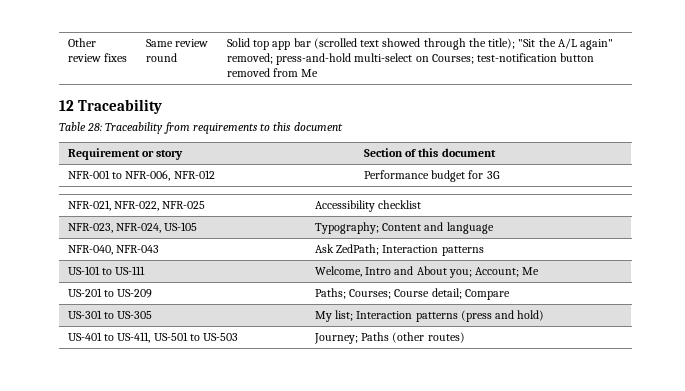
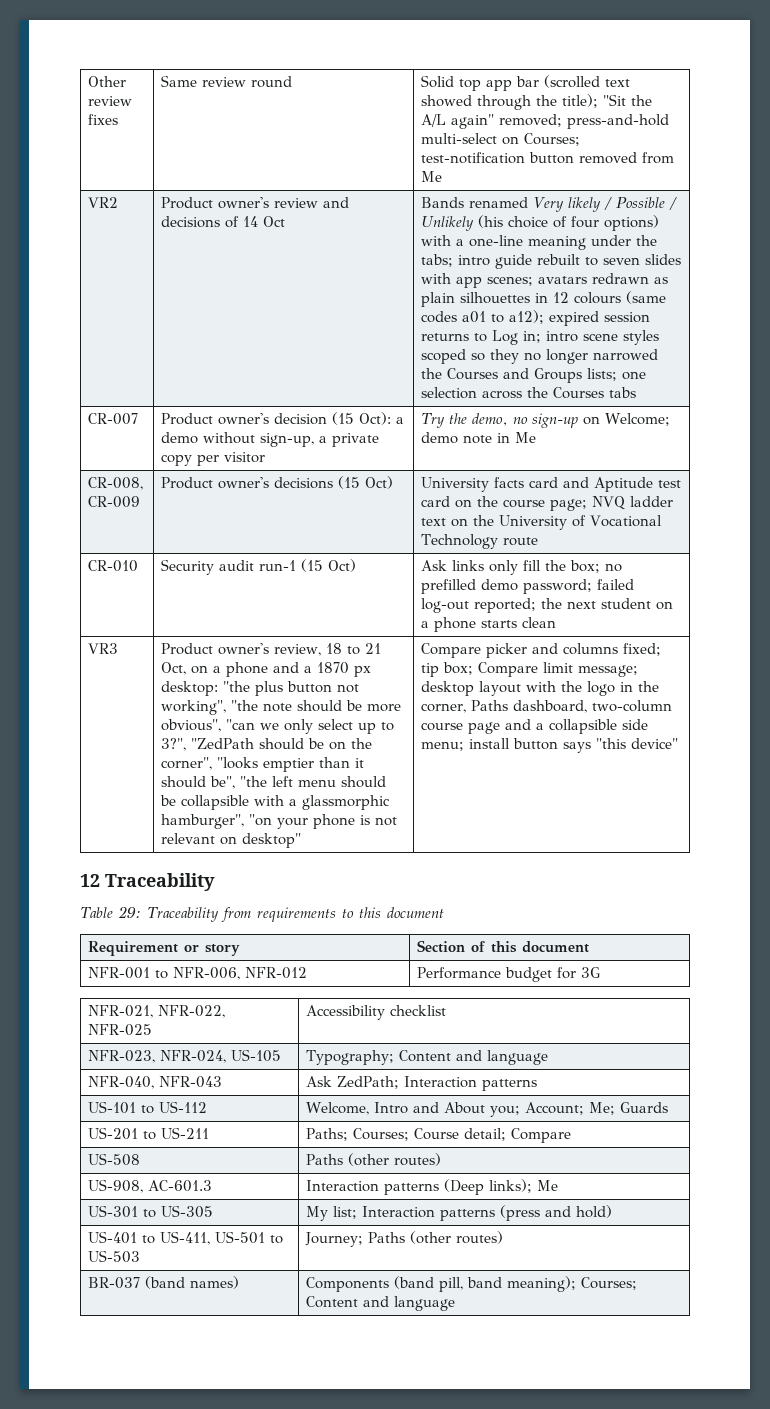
(319, 73) none -> [88,197,119,208] [161,197,350,209] [161,216,286,228] [421,197,678,212] [421,215,660,231] [421,235,658,250] [421,254,682,269] [421,273,669,288] [421,291,667,307] [421,310,651,326] [421,330,660,345] [421,349,659,364] [421,368,647,383] [421,387,637,399] [88,413,139,425] [161,412,405,425] [161,432,380,447] [161,452,266,466] [421,413,671,428] [421,432,537,444] [88,477,144,490] [88,496,141,508] [161,476,394,489] [421,477,682,492] [421,496,674,511] [421,515,663,530] [421,534,539,549] [88,560,139,572] [161,559,357,575] [421,560,623,575] [421,579,635,594] [421,598,674,613] [421,617,557,632] [88,643,119,654] [161,643,382,656] [161,662,372,677] [161,681,360,696] [161,700,402,715] [161,719,395,734] [161,738,373,751] [161,757,365,772] [161,776,387,789] [160,795,391,810] [161,814,398,829] [161,833,302,848] [421,643,662,658] [421,662,639,677] [421,681,660,696] [421,700,673,713] [421,719,649,734] [421,738,679,753] // VR2 | Product owner's review and decisions of 14 Oct | Bands renamed Very likely / Possible / Unlikely (his choice of four options) with a one-line meaning under the tabs; intro guide rebuilt to seven slides with app scenes; avatars redrawn as plain silhouettes in 12 colours (same codes a01 to a12); expired session returns to Log in; intro scene styles scoped so they no longer narrowed the Courses and Groups lists; one selection across the Courses tabs // CR-007 | Product owner's decision (15 Oct): a demo without sign-up, a private copy per visitor | Try the demo, no sign-up on Welcome; demo note in Me // CR-008, CR-009 | Product owner's decisions (15 Oct) | University facts card and Aptitude test card on the course page; NVQ ladder text on the University of Vocational Technology route // CR-010 | Security audit run-1 (15 Oct) | Ask links only fill the box; no prefilled demo password; failed log-out reported; the next student on a phone starts clean // VR3 | Product owner's review, 18 to 21 Oct, on a phone and a 1870 px desktop: "the plus button not working", "the note should be more obvious", "can we only select up to 3?", "ZedPath should be on the corner", "looks emptier than it should be", "the left menu should be collapsible with a glassmorphic hamburger", "on your phone is not relevant on desktop" | Compare picker and columns fixed; tip box; Compare limit message; desktop layout with the logo in the corner, Paths dashboard, two-column course page and a collapsible side menu; install button says "this device"
[87,123,103,131] 28: -> [117,906,141,918] 29:
[115,266,146,275] US-111 -> [159,1101,208,1113] US-112
[522,267,540,275] Me -> [589,1102,669,1115] Me; Guards
[117,289,153,298] US-209 -> [161,1127,210,1139] US-211
(510, 294) none -> [88,1153,141,1166] [306,1153,442,1166] [88,1179,213,1193] [306,1179,559,1195] // US-508 | Paths (other routes) // US-908, AC-601.3 | Interaction patterns (Deep links); Me
(465, 337) none -> [88,1276,240,1289] [306,1276,638,1292] [306,1296,456,1311] // BR-037 (band names) | Components (band pill, band meaning); Courses; Content and language

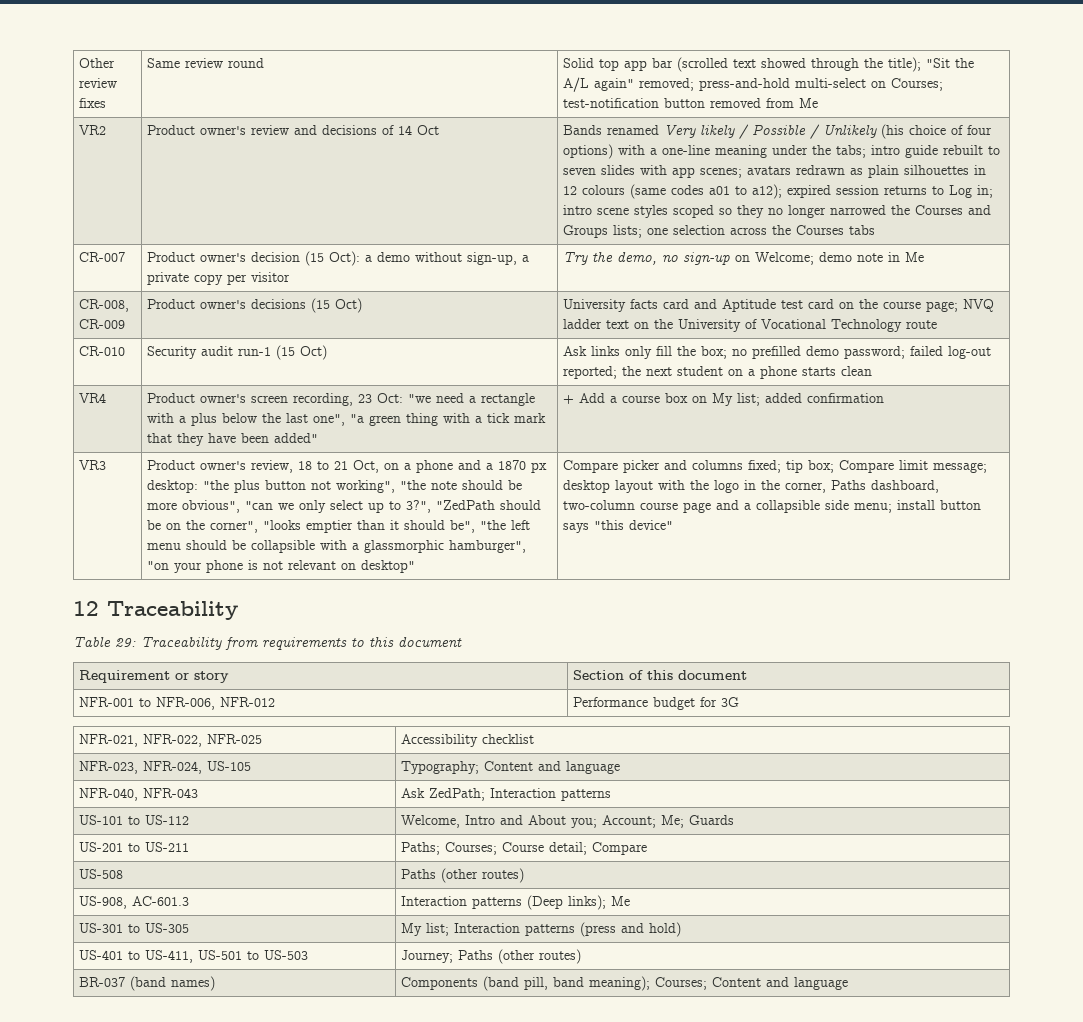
(557, 622) none -> [78,393,106,403] [146,393,535,406] [146,413,546,426] [146,433,318,446] [562,393,884,406] // VR4 | Product owner's screen recording, 23 Oct: "we need a rectangle with a plus below the last one", "a green thing with a tick mark that they have been added" | + Add a course box on My list; added confirmation

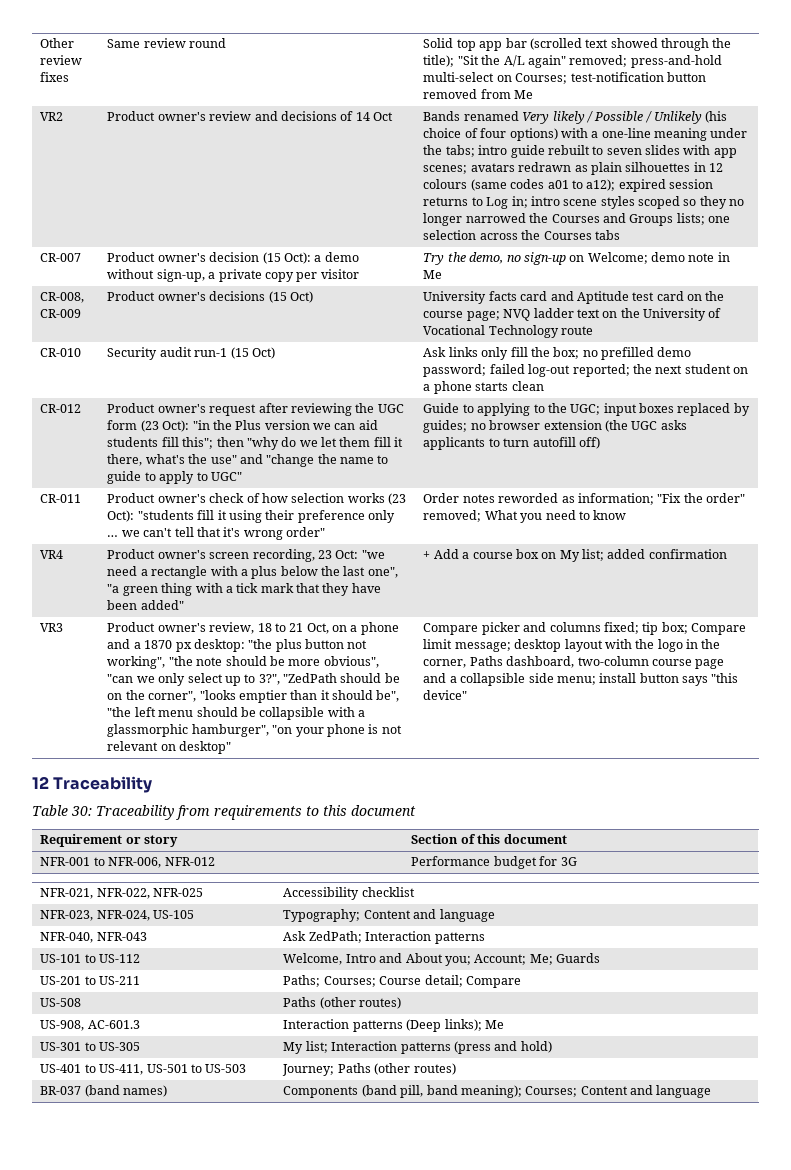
(872, 371) none -> [40,404,82,413] [107,403,404,416] [107,420,378,432] [107,437,404,450] [107,454,389,467] [107,471,242,484] [423,403,750,416] [423,420,687,433] [423,437,600,450] [40,494,82,503] [107,493,407,505] [107,510,396,523] [107,527,326,540] [423,493,746,505] [423,510,627,523] // CR-012 | Product owner's request after reviewing the UGC form (23 Oct): "in the Plus version we can aid students fill this"; then "why do we let them fill it there, what's the use" and "change the name to guide to apply to UGC" | Guide to applying to the UGC; input boxes replaced by guides; no browser extension (the UGC asks applicants to turn autofill off) // CR-011 | Product owner's check of how selection works (23 Oct): "students fill it using their preference only … we can't tell that it's wrong order" | Order notes reworded as information; "Fix the order" removed; What you need to know
[115,638,136,647] 29: -> [71,806,92,816] 30:

